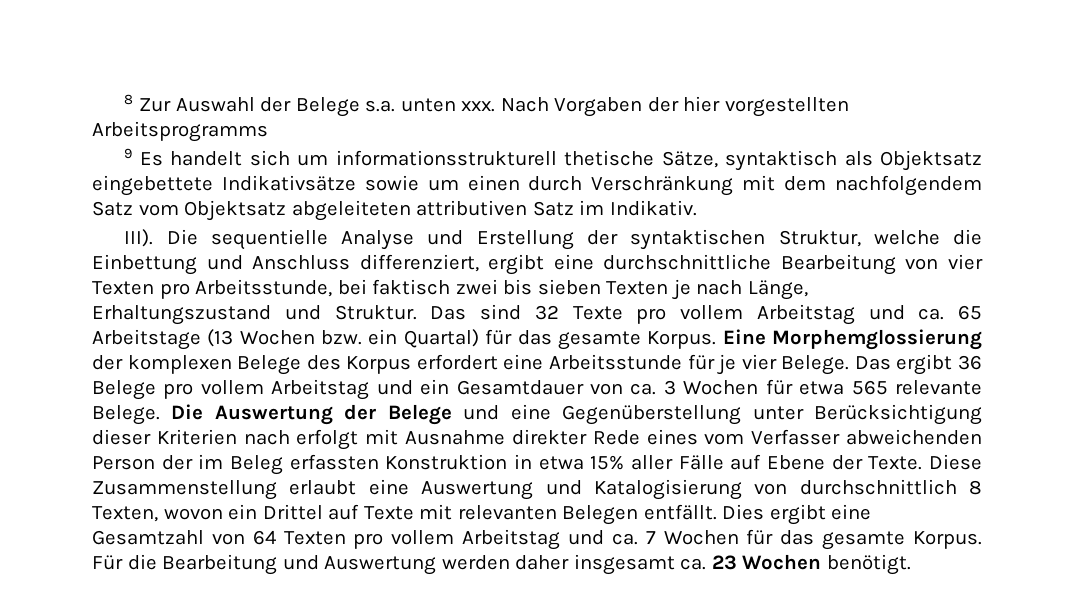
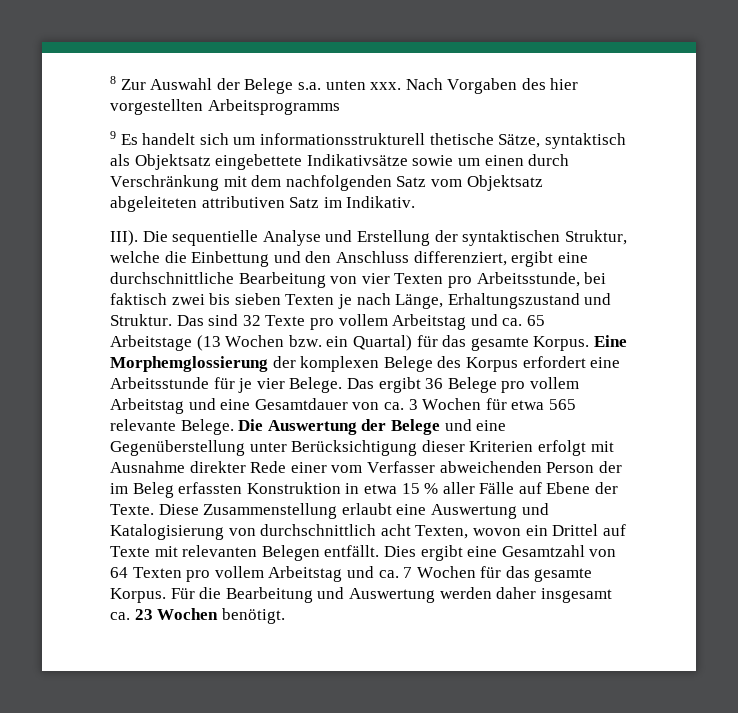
[647,97,679,112] der -> [521,78,546,90] des
[835,175,983,196] nachfolgendem -> [285,175,392,191] nachfolgenden
(243, 262) none -> [305,251,332,263] den
[420,379,450,395] ein -> [220,399,251,410] eine
[243,430,290,445] nach -> (534, 446) none
[646,429,698,445] eines -> [290,462,327,473] einer
[590,455,625,470] 15% -> [401,483,439,494] 15 %
[969,480,982,495] 8 -> [380,524,411,536] acht

